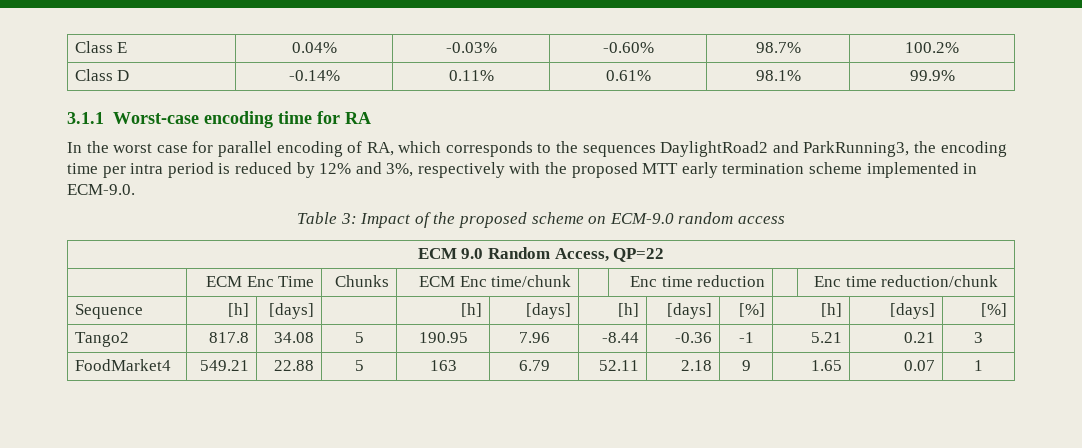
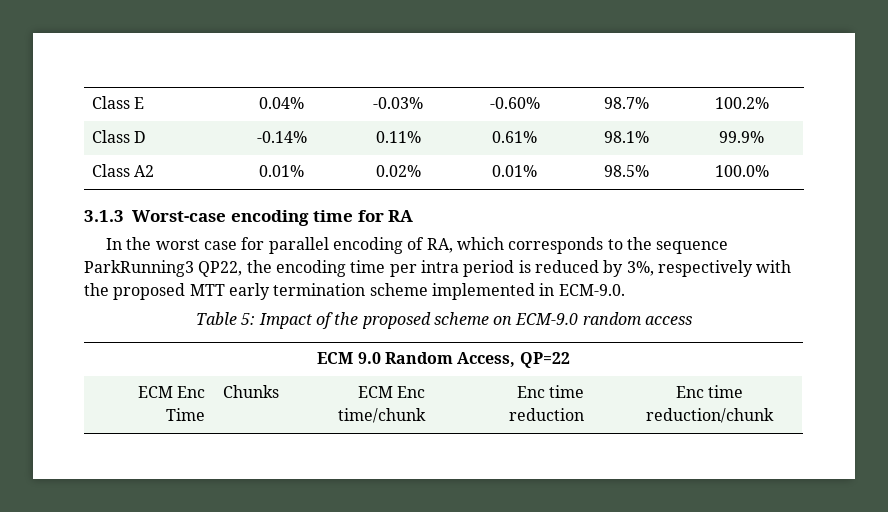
[67,112,104,124] // 3.1.1 -> [92,164,155,177] [259,165,304,177] [375,165,421,177] [492,165,537,177] [603,165,649,177] [714,165,769,177] [84,210,124,222] // Class A2 | 0.01% | 0.02% | 0.01% | 98.5% | 100.0% // 3.1.3
[582,141,910,157] sequences DaylightRoad2 and ParkRunning3, -> [656,241,729,254] [84,260,243,277] sequence ParkRunning3 QP22,
[319,162,382,174] 12% and -> (624, 268) none
[340,213,357,224] 3: -> [241,313,256,325] 5:
[74,304,143,319] [228,303,250,317] [269,303,315,319] [461,303,483,317] [526,303,572,319] [618,303,640,317] [667,303,713,319] [739,303,766,317] [821,303,843,317] [890,303,936,319] [981,303,1008,317] [74,332,129,347] [209,332,250,343] [274,332,315,343] [354,332,364,343] [418,332,468,343] [518,332,550,343] [602,332,640,343] [675,332,713,343] [738,332,754,343] [811,332,843,343] [904,332,936,343] [974,332,983,343] [74,359,171,371] [200,360,250,371] [274,360,315,371] [354,360,364,371] [429,360,457,371] [518,360,550,371] [599,360,640,371] [681,360,713,371] [741,360,751,371] [811,360,843,371] [904,360,936,371] [974,360,983,371] // Sequence | [h] | [days] | | [h] | [days] | [h] | [days] | [%] | [h] | [days] | [%] // Tango2 | 817.8 | 34.08 | 5 | 190.95 | 7.96 | -8.44 | -0.36 | -1 | 5.21 | 0.21 | 3 // FoodMarket4 | 549.21 | 22.88 | 5 | 163 | 6.79 | 52.11 | 2.18 | 9 | 1.65 | 0.07 | 1 -> (774, 415) none

